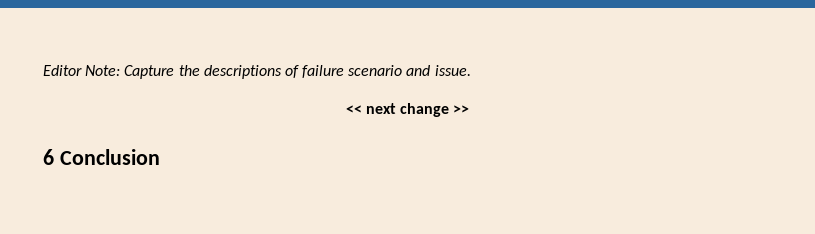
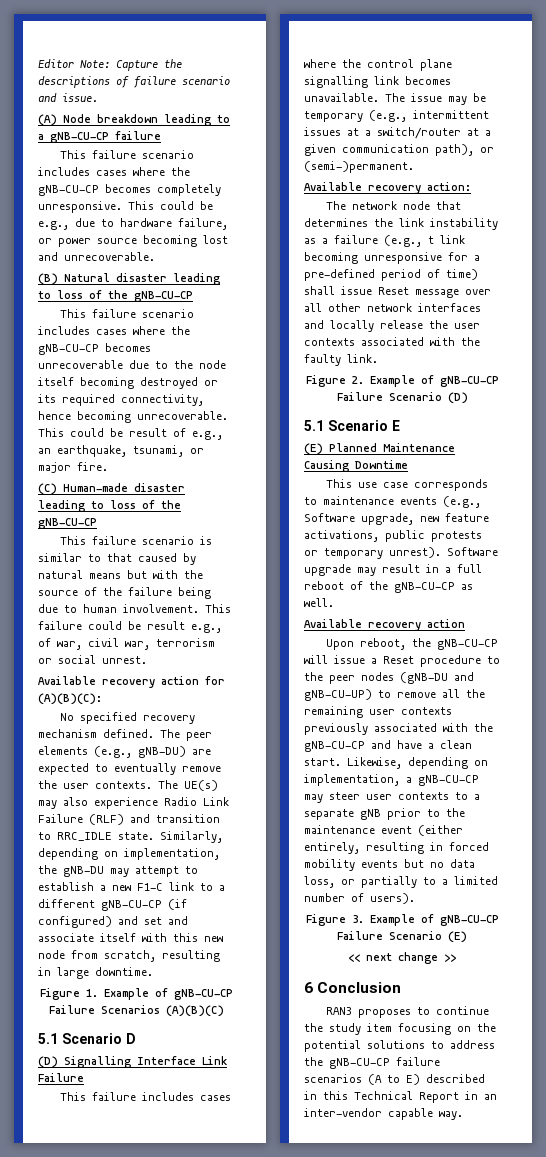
(471, 70) none -> [38,114,230,126] [38,131,161,143] [60,150,195,159] [38,167,190,176] [38,184,221,196] [38,201,213,213] [38,218,228,230] [38,235,228,247] [38,252,155,261] [38,273,220,285] [38,290,193,302] [60,309,195,318] [38,326,190,335] [38,343,151,355] [38,360,226,369] [38,377,218,389] [38,394,204,406] [38,411,228,423] [38,428,223,440] [38,445,204,457] [38,462,108,473] [38,483,185,495] [38,500,181,512] [38,518,97,529] [60,536,213,545] [38,553,196,565] [38,570,203,579] [38,587,211,599] [38,604,231,613] [38,621,222,633] [38,638,215,650] [38,655,147,664] [38,676,225,688] [38,693,102,705] [60,712,196,724] [38,729,212,741] [38,746,211,758] [38,763,221,775] [38,780,218,791] [38,797,229,809] [38,814,220,825] [38,831,223,843] [38,848,220,860] [38,865,198,877] [38,882,225,891] [38,899,187,911] [38,916,188,928] [38,933,223,942] [38,950,220,962] [38,967,153,979] [39,988,233,1000] [48,1005,224,1017] [38,1033,136,1044] [38,1056,227,1068] [38,1073,84,1082] [60,1092,232,1101] [304,59,452,71] [304,76,451,88] [304,93,486,105] [304,110,489,122] [304,127,491,139] [304,144,494,156] [304,161,414,173] [304,182,471,194] [326,201,462,210] [304,218,498,230] [304,235,465,247] [304,252,480,264] [304,269,478,281] [304,286,491,298] [304,303,481,312] [304,320,480,332] [304,337,480,346] [304,354,378,366] [305,375,499,387] [336,392,468,404] [304,420,400,431] [304,443,455,455] [304,460,408,472] [326,479,489,491] [304,496,481,508] [304,513,489,525] [304,530,482,542] [304,547,498,559] [304,564,482,576] [304,581,473,593] [304,598,334,607] [304,619,465,631] [326,638,499,650] [304,655,500,667] [304,672,474,684] [304,689,485,701] [304,706,452,718] [304,723,493,735] [304,740,472,752] [304,757,488,769] [304,774,479,786] [304,792,480,803] [304,808,465,820] [304,825,463,836] [304,842,489,854] [304,859,475,871] [304,876,498,888] [304,893,415,904] [305,914,499,926] [337,931,467,943] // (A) Node breakdown leading to a gNB-CU-CP failure // This failure scenario includes cases where the gNB-CU-CP becomes completely unresponsive. This could be e.g., due to hardware failure, or power source becoming lost and unrecoverable. // (B) Natural disaster leading to loss of the gNB-CU-CP // This failure scenario includes cases where the gNB-CU-CP becomes unrecoverable due to the node itself becoming destroyed or its required connectivity, hence becoming unrecoverable. This could be result of e.g., an earthquake, tsunami, or major fire. // (C) Human-made disaster leading to loss of the gNB-CU-CP // This failure scenario is similar to that caused by natural means but with the source of the failure being due to human involvement. This failure could be result e.g., of war, civil war, terrorism or social unrest. // Available recovery action for (A)(B)(C): // No specified recovery mechanism defined. The peer elements (e.g., gNB-DU) are expected to eventually remove the user contexts. The UE(s) may also experience Radio Link Failure (RLF) and transition to RRC_IDLE state. Similarly, depending on implementation, the gNB-DU may attempt to establish a new F1-C link to a different gNB-CU-CP (if configured) and set and associate itself with this new node from scratch, resulting in large downtime. // Figure 1. Example of gNB-CU-CP Failure Scenarios (A)(B)(C) // 5.1 Scenario D // (D) Signalling Interface Link Failure // This failure includes cases where the control plane signalling link becomes unavailable. The issue may be temporary (e.g., intermittent issues at a switch/router at a given communication path), or (semi-)permanent. // Available recovery action: // The network node that determines the link instability as a failure (e.g., t link becoming unresponsive for a pre-defined period of time) shall issue Reset message over all other network interfaces and locally release the user contexts associated with the faulty link. // Figure 2. Example of gNB-CU-CP Failure Scenario (D) // 5.1 Scenario E // (E) Planned Maintenance Causing Downtime // This use case corresponds to maintenance events (e.g., Software upgrade, new feature activations, public protests or temporary unrest). Software upgrade may result in a full reboot of the gNB-CU-CP as well. // Available recovery action // Upon reboot, the gNB-CU-CP will issue a Reset procedure to the peer nodes (gNB-DU and gNB-CU-UP) to remove all the remaining user contexts previously associated with the gNB-CU-CP and have a clean start. Likewise, depending on implementation, a gNB-CU-CP may steer user contexts to a separate gNB prior to the maintenance event (either entirely, resulting in forced mobility events but no data loss, or partially to a limited number of users). // Figure 3. Example of gNB-CU-CP Failure Scenario (E)
(160, 157) none -> [326,1006,490,1018] [304,1023,496,1035] [304,1040,495,1052] [304,1057,440,1069] [304,1074,485,1085] [304,1091,497,1103] [304,1108,463,1120] // RAN3 proposes to continue the study item focusing on the potential solutions to address the gNB-CU-CP failure scenarios (A to E) described in this Technical Report in an inter-vendor capable way.

